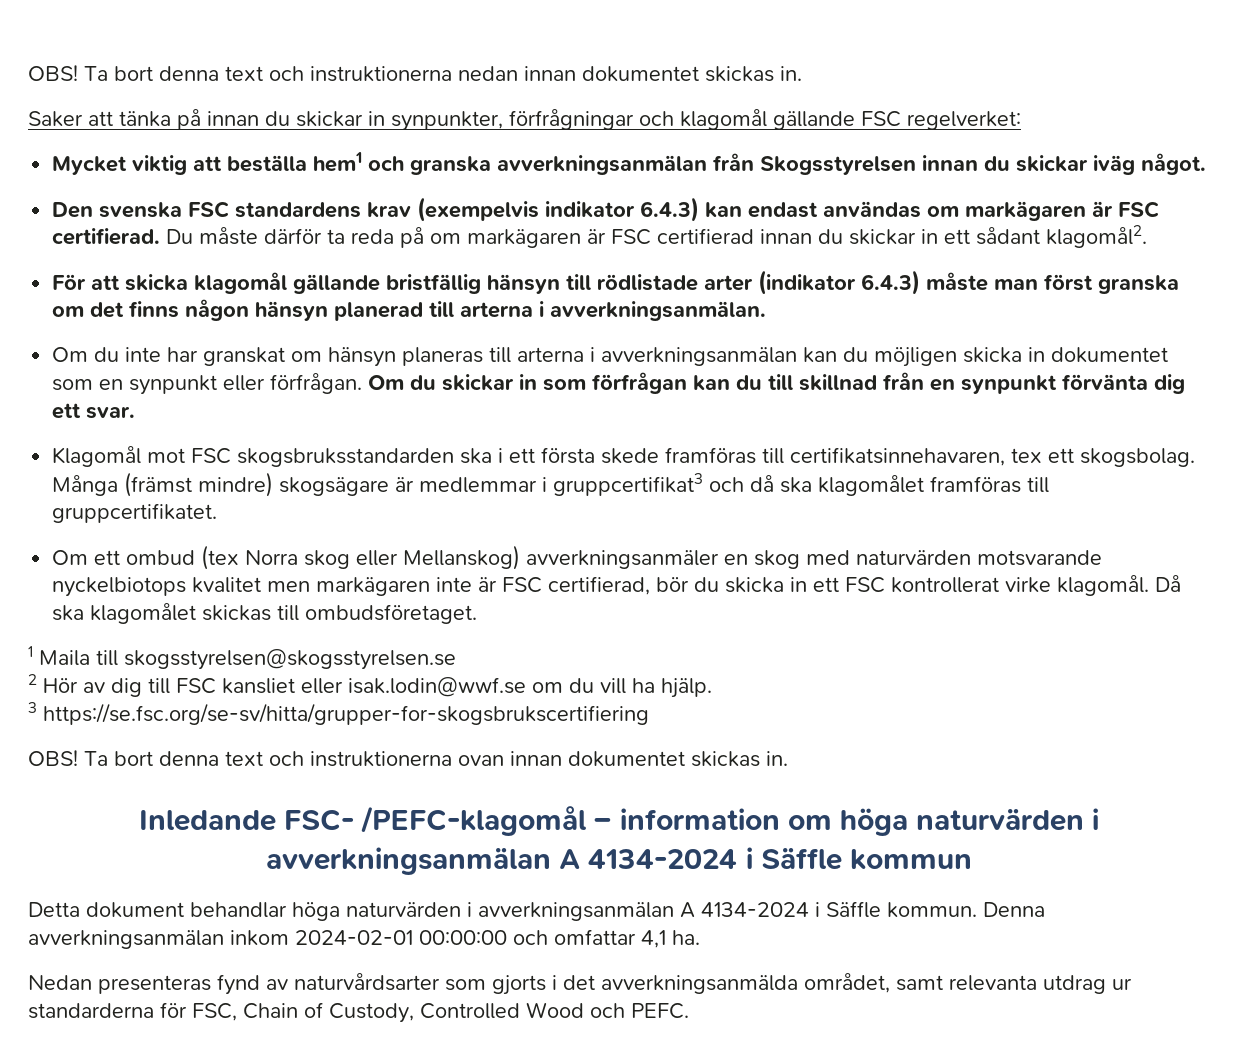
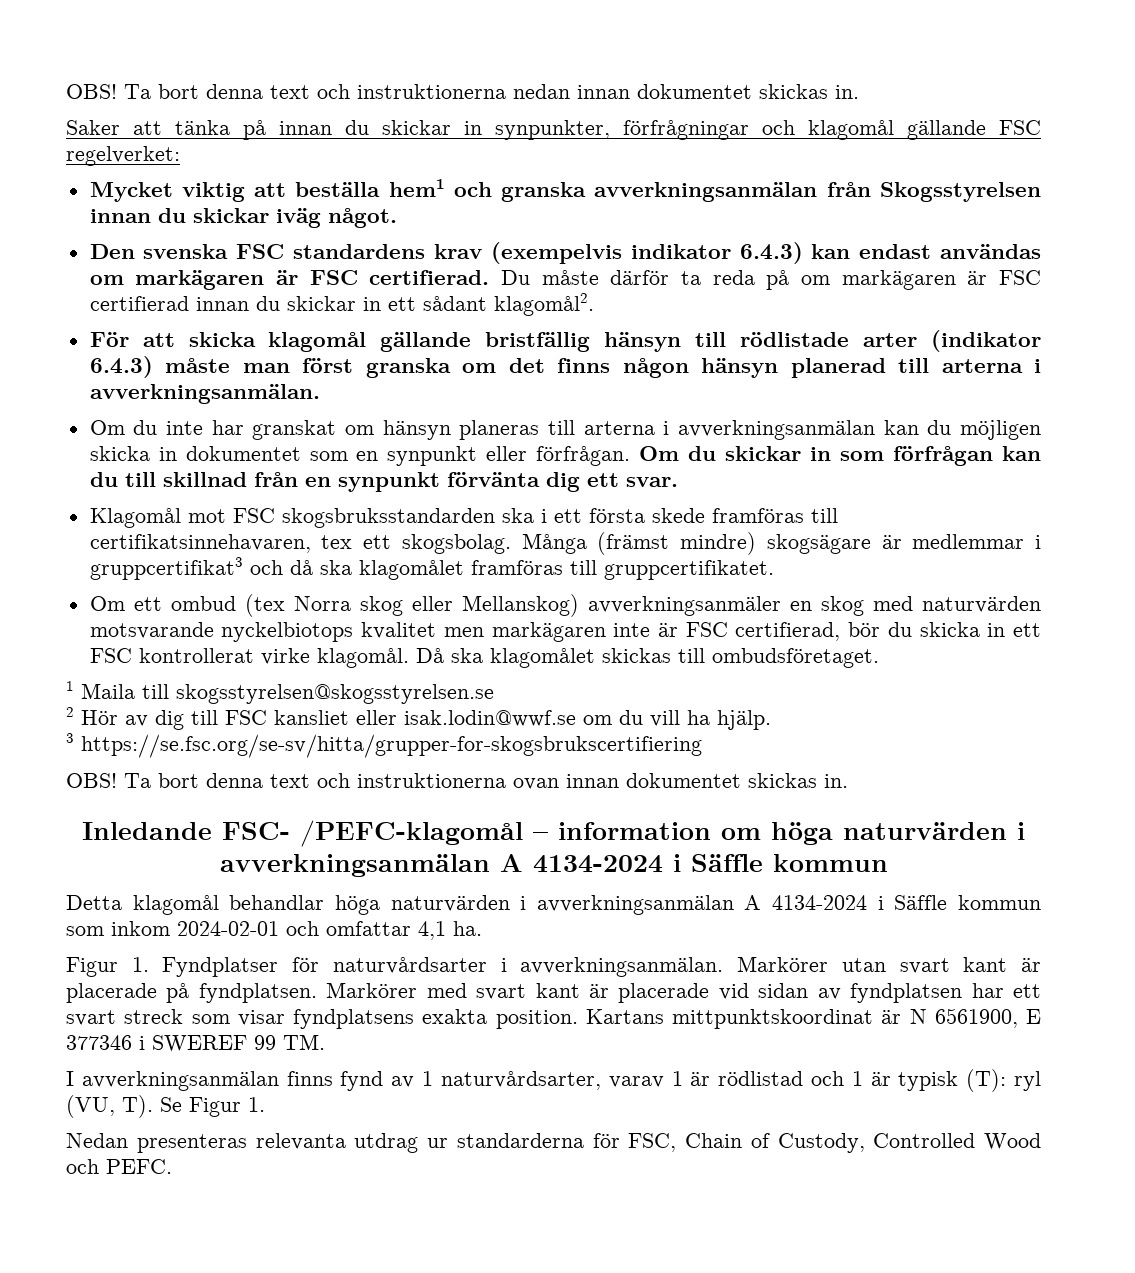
[86,902,184,918] dokument -> [132,895,219,915] klagomål
[887,902,1045,918] [28,930,224,949] kommun. Denna avverkningsanmälan -> [957,895,1041,910] [66,926,104,936] kommun som
[419,930,507,945] 00:00:00 -> (279, 928) none
[28,973,943,995] Nedan presenteras fynd av naturvårdsarter som gjorts i det avverkningsanmälda området, samt -> [66,956,1041,977] [66,982,1042,1003] [66,1008,1041,1029] [66,1034,325,1052] [66,1069,1041,1092] [66,1095,265,1118] [66,1133,247,1153] Figur 1. Fyndplatser för naturvårdsarter i avverkningsanmälan. Markörer utan svart kant är placerade på fyndplatsen. Markörer med svart kant är placerade vid sidan av fyndplatsen har ett svart streck som visar fyndplatsens exakta position. Kartans mittpunktskoordinat är N 6561900, E 377346 i SWEREF 99 TM. // I avverkningsanmälan finns fynd av 1 naturvårdsarter, varav 1 är rödlistad och 1 är typisk (T): ryl (VU, T). Se Figur 1. // Nedan presenteras

